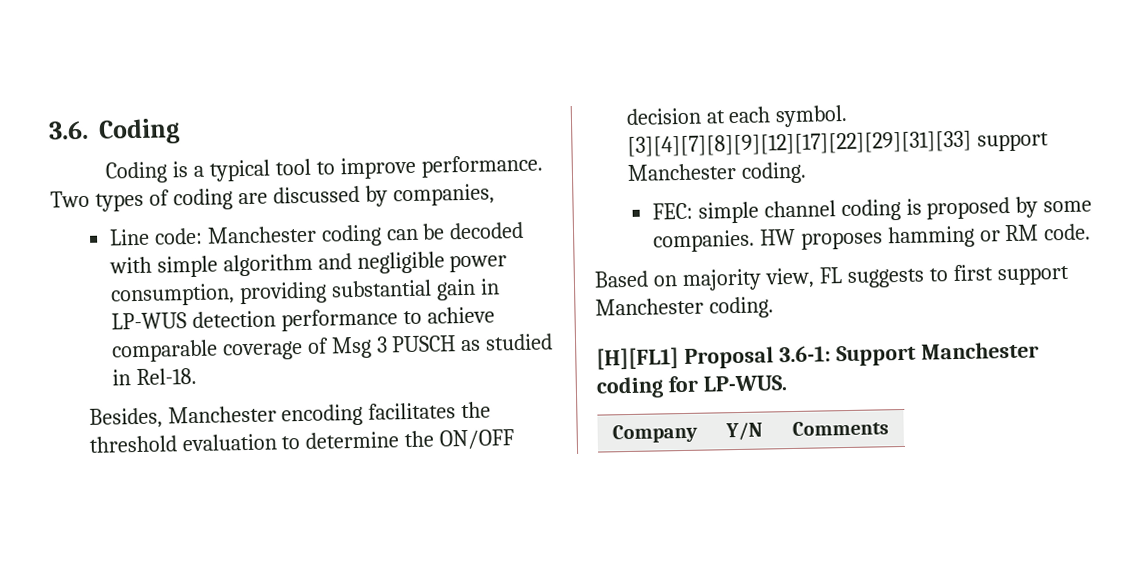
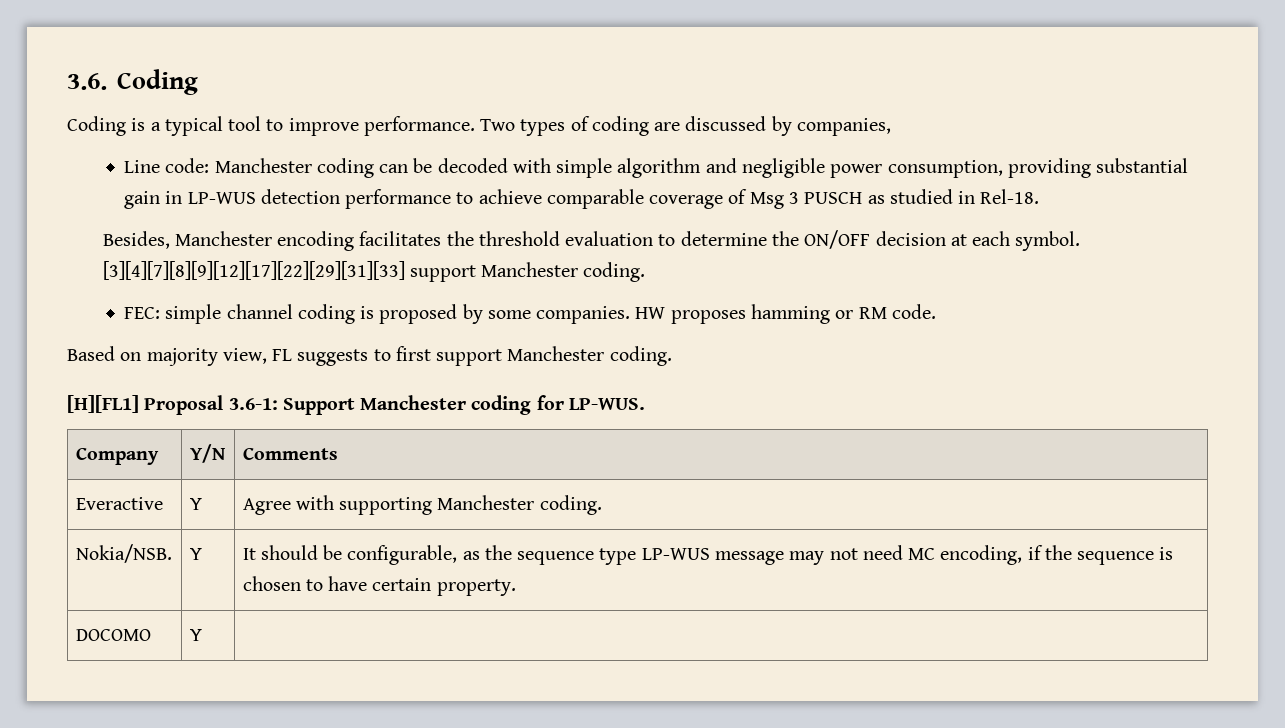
(889, 428) none -> [75,497,163,510] [189,498,202,510] [242,495,602,515] [75,544,172,563] [189,548,202,560] [242,545,1174,565] [242,576,516,596] [75,629,151,641] [189,629,202,641] // Everactive | Y | Agree with supporting Manchester coding. // Nokia/NSB. | Y | It should be configurable, as the sequence type LP-WUS message may not need MC encoding, if the sequence is chosen to have certain property. // DOCOMO | Y |

